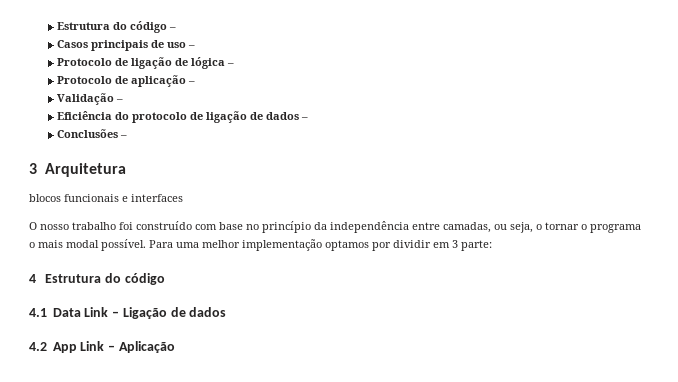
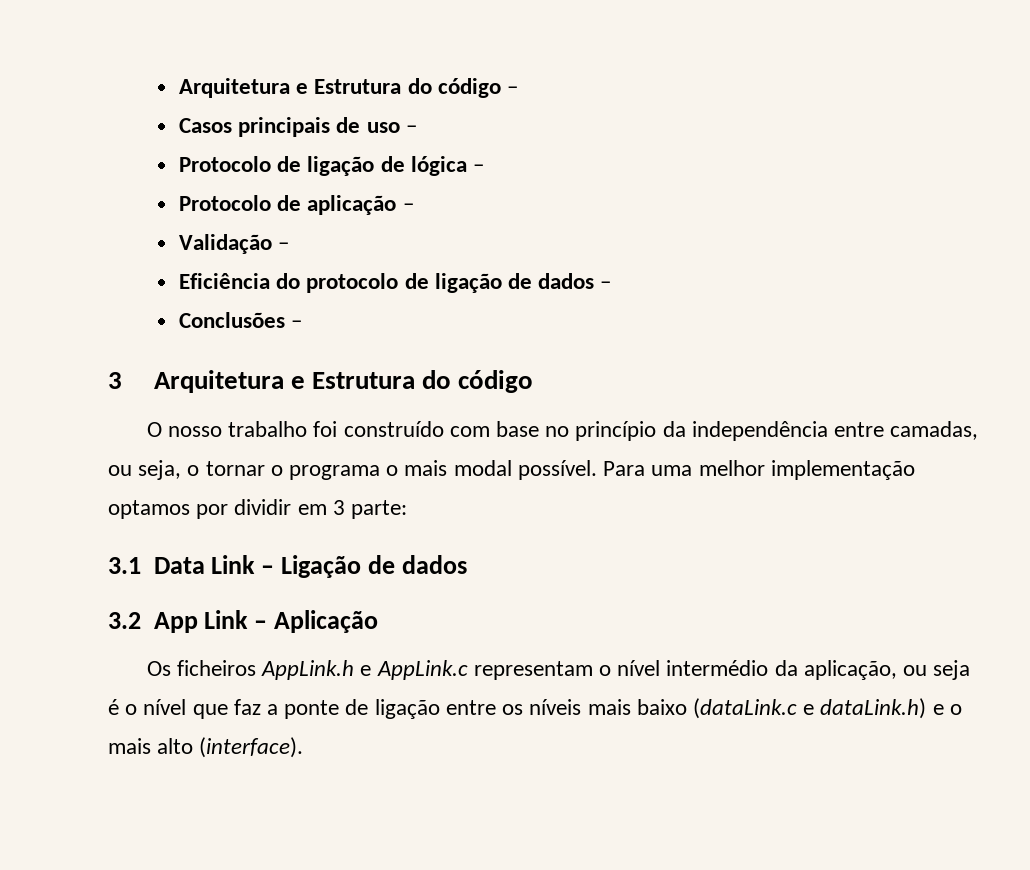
(57, 26) none -> [178,78,309,98] Arquitetura e
[29,194,183,202] // blocos funcionais e interfaces -> [290,370,534,393] e Estrutura do código
[29,273,165,285] [29,308,47,317] 4 Estrutura do código // 4.1 -> [108,557,141,574] 3.1
[29,342,47,351] 4.2 -> [108,612,141,629] 3.2
(175, 347) none -> [146,660,971,680] [108,698,962,719] [108,737,304,758] // Os ficheiros AppLink.h e AppLink.c representam o nível intermédio da aplicação, ou seja é o nível que faz a ponte de ligação entre os níveis mais baixo (dataLink.c e dataLink.h) e o mais alto (interface).

